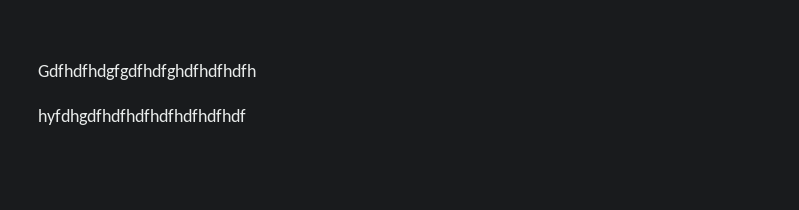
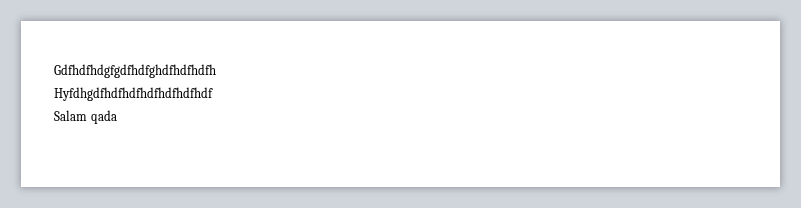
[38,109,246,125] hyfdhgdfhdfhdfhdfhdfhdfhdf -> [54,87,213,101] [54,110,117,124] Hyfdhgdfhdfhdfhdfhdfhdfhdf // Salam qada

